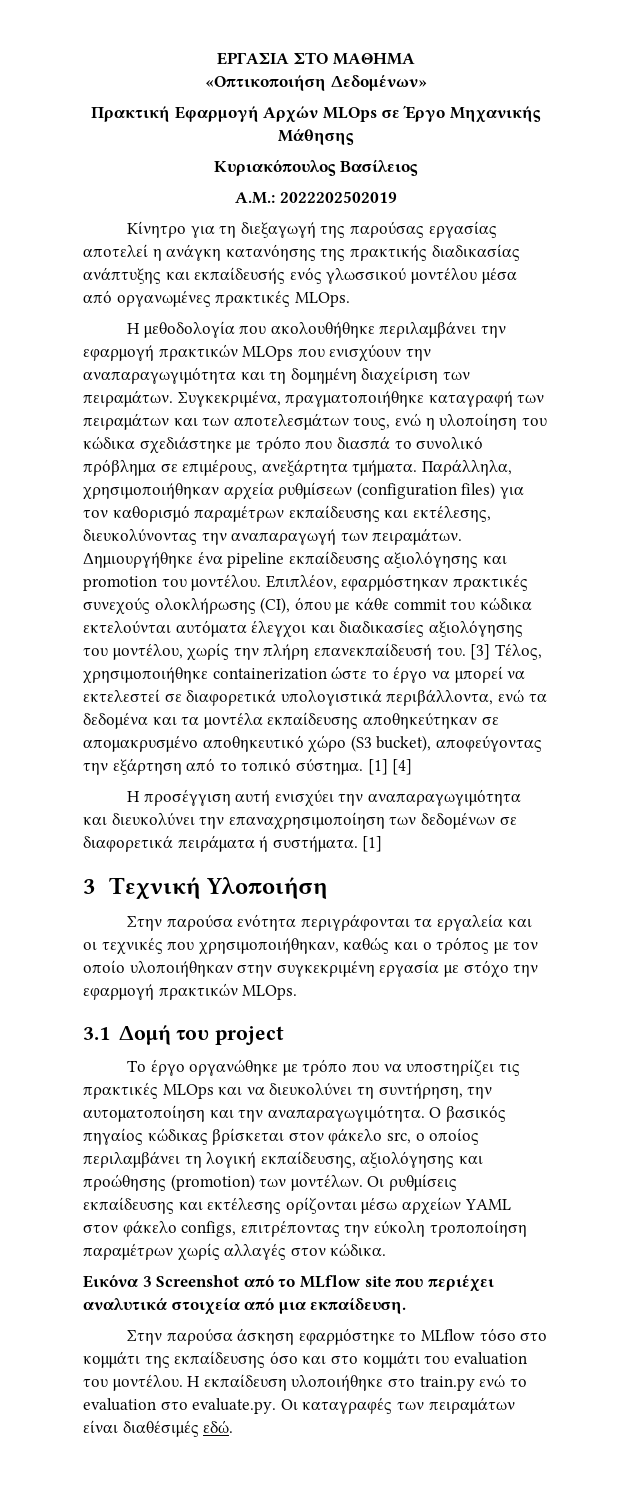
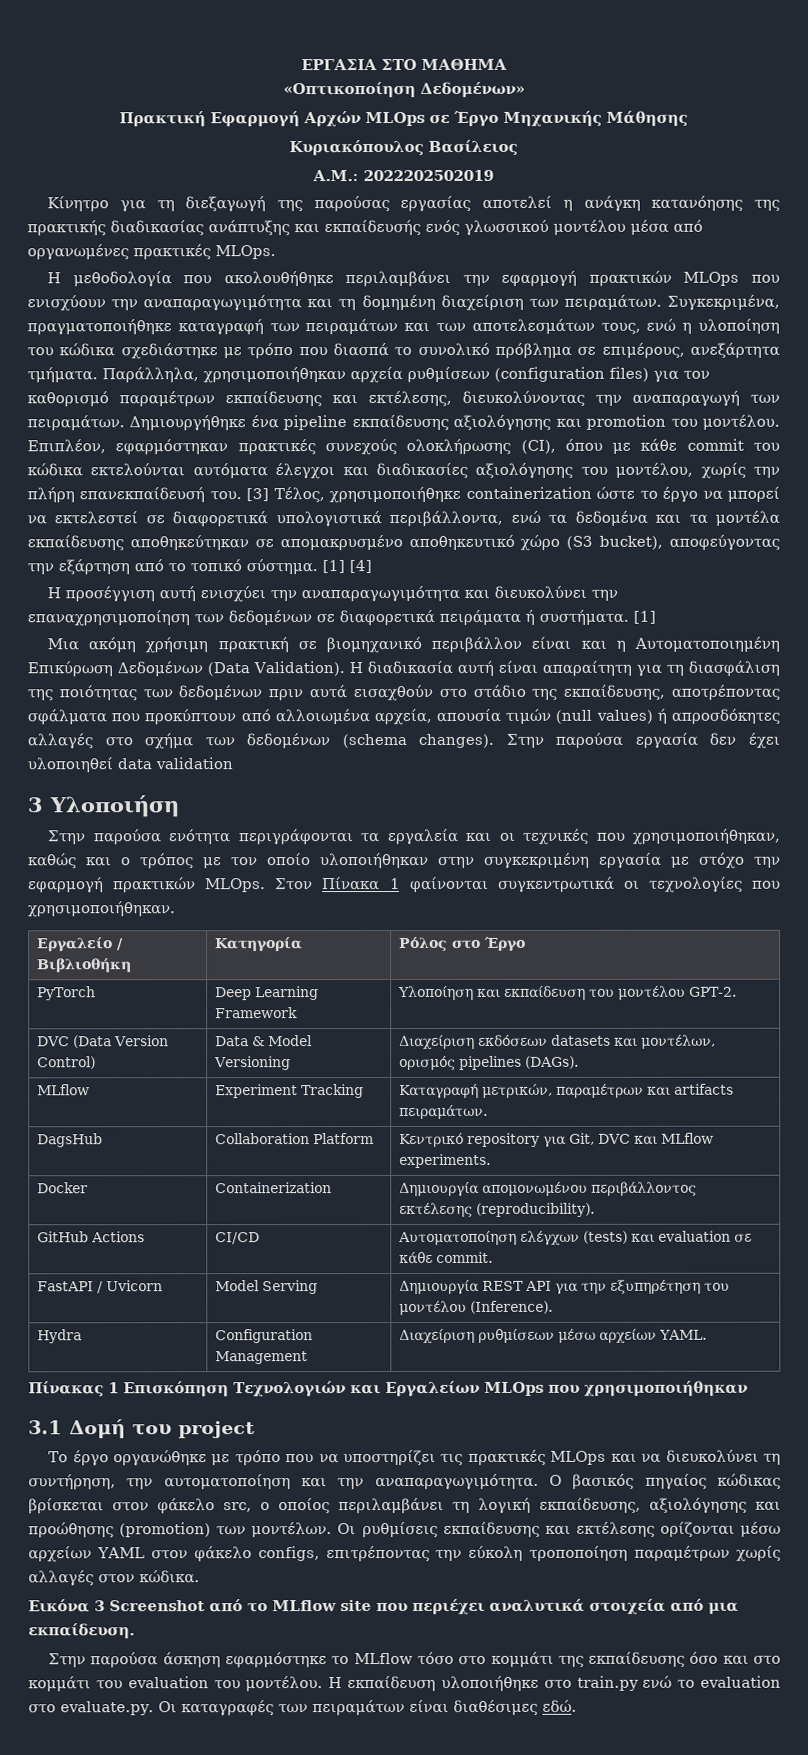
[205,75,327,91] «Οπτικοποιήση -> [282,81,416,99] «Οπτικοποίηση
[83,877,201,900] // 3 Τεχνική -> [47,636,780,654] [27,660,781,678] [27,684,780,702] [27,708,780,726] [27,732,780,750] [27,757,233,773] [27,797,43,813] // Μια ακόμη χρήσιμη πρακτική σε βιομηχανικό περιβάλλον είναι και η Αυτοματοποιημένη Επικύρωση Δεδομένων (Data Validation). Η διαδικασία αυτή είναι απαραίτητη για τη διασφάλιση της ποιότητας των δεδομένων πριν αυτά εισαχθούν στο στάδιο της εκπαίδευσης, αποτρέποντας σφάλματα που προκύπτουν από αλλοιωμένα αρχεία, απουσία τιμών (null values) ή απροσδόκητες αλλαγές στο σχήμα των δεδομένων (schema changes). Στην παρούσα εργασία δεν έχει υλοποιηθεί data validation // 3
(298, 992) none -> [275,876,782,893] [28,901,176,918] [36,937,124,952] [36,958,132,973] [214,937,303,952] [398,936,526,952] [36,986,96,1001] [214,986,319,1001] [214,1007,298,1019] [397,985,737,1001] [36,1035,169,1049] [36,1056,96,1070] [214,1035,313,1047] [213,1056,291,1071] [398,1034,716,1051] [398,1055,579,1071] [36,1084,90,1096] [214,1084,364,1099] [398,1083,734,1099] [398,1104,488,1120] [36,1133,103,1148] [214,1133,374,1145] [398,1132,714,1148] [398,1153,491,1169] [36,1182,88,1194] [214,1182,332,1194] [398,1181,697,1197] [398,1202,595,1218] [36,1231,145,1243] [214,1232,260,1245] [397,1230,752,1246] [398,1251,493,1265] [36,1280,163,1294] [214,1280,318,1295] [398,1279,730,1295] [398,1300,553,1316] [36,1329,82,1344] [214,1329,313,1344] [214,1351,308,1365] [398,1328,707,1345] [28,1380,748,1398] Στον Πίνακα 1 φαίνονται συγκεντρωτικά οι τεχνολογίες που χρησιμοποιήθηκαν. // Εργαλείο / Βιβλιοθήκη | Κατηγορία | Ρόλος στο Έργο // PyTorch | Deep Learning Framework | Υλοποίηση και εκπαίδευση του μοντέλου GPT-2. // DVC (Data Version Control) | Data & Model Versioning | Διαχείριση εκδόσεων datasets και μοντέλων, ορισμός pipelines (DAGs). // MLflow | Experiment Tracking | Καταγραφή μετρικών, παραμέτρων και artifacts πειραμάτων. // DagsHub | Collaboration Platform | Κεντρικό repository για Git, DVC και MLflow experiments. // Docker | Containerization | Δημιουργία απομονωμένου περιβάλλοντος εκτέλεσης (reproducibility). // GitHub Actions | CI/CD | Αυτοματοποίηση ελέγχων (tests) και evaluation σε κάθε commit. // FastAPI / Uvicorn | Model Serving | Δημιουργία REST API για την εξυπηρέτηση του μοντέλου (Inference). // Hydra | Configuration Management | Διαχείριση ρυθμίσεων μέσω αρχείων YAML. // Πίνακας 1 Επισκόπηση Τεχνολογιών και Εργαλείων MLOps που χρησιμοποιήθηκαν
[122,1420,199,1437] διαθέσιμές -> [452,1699,538,1716] διαθέσιμες

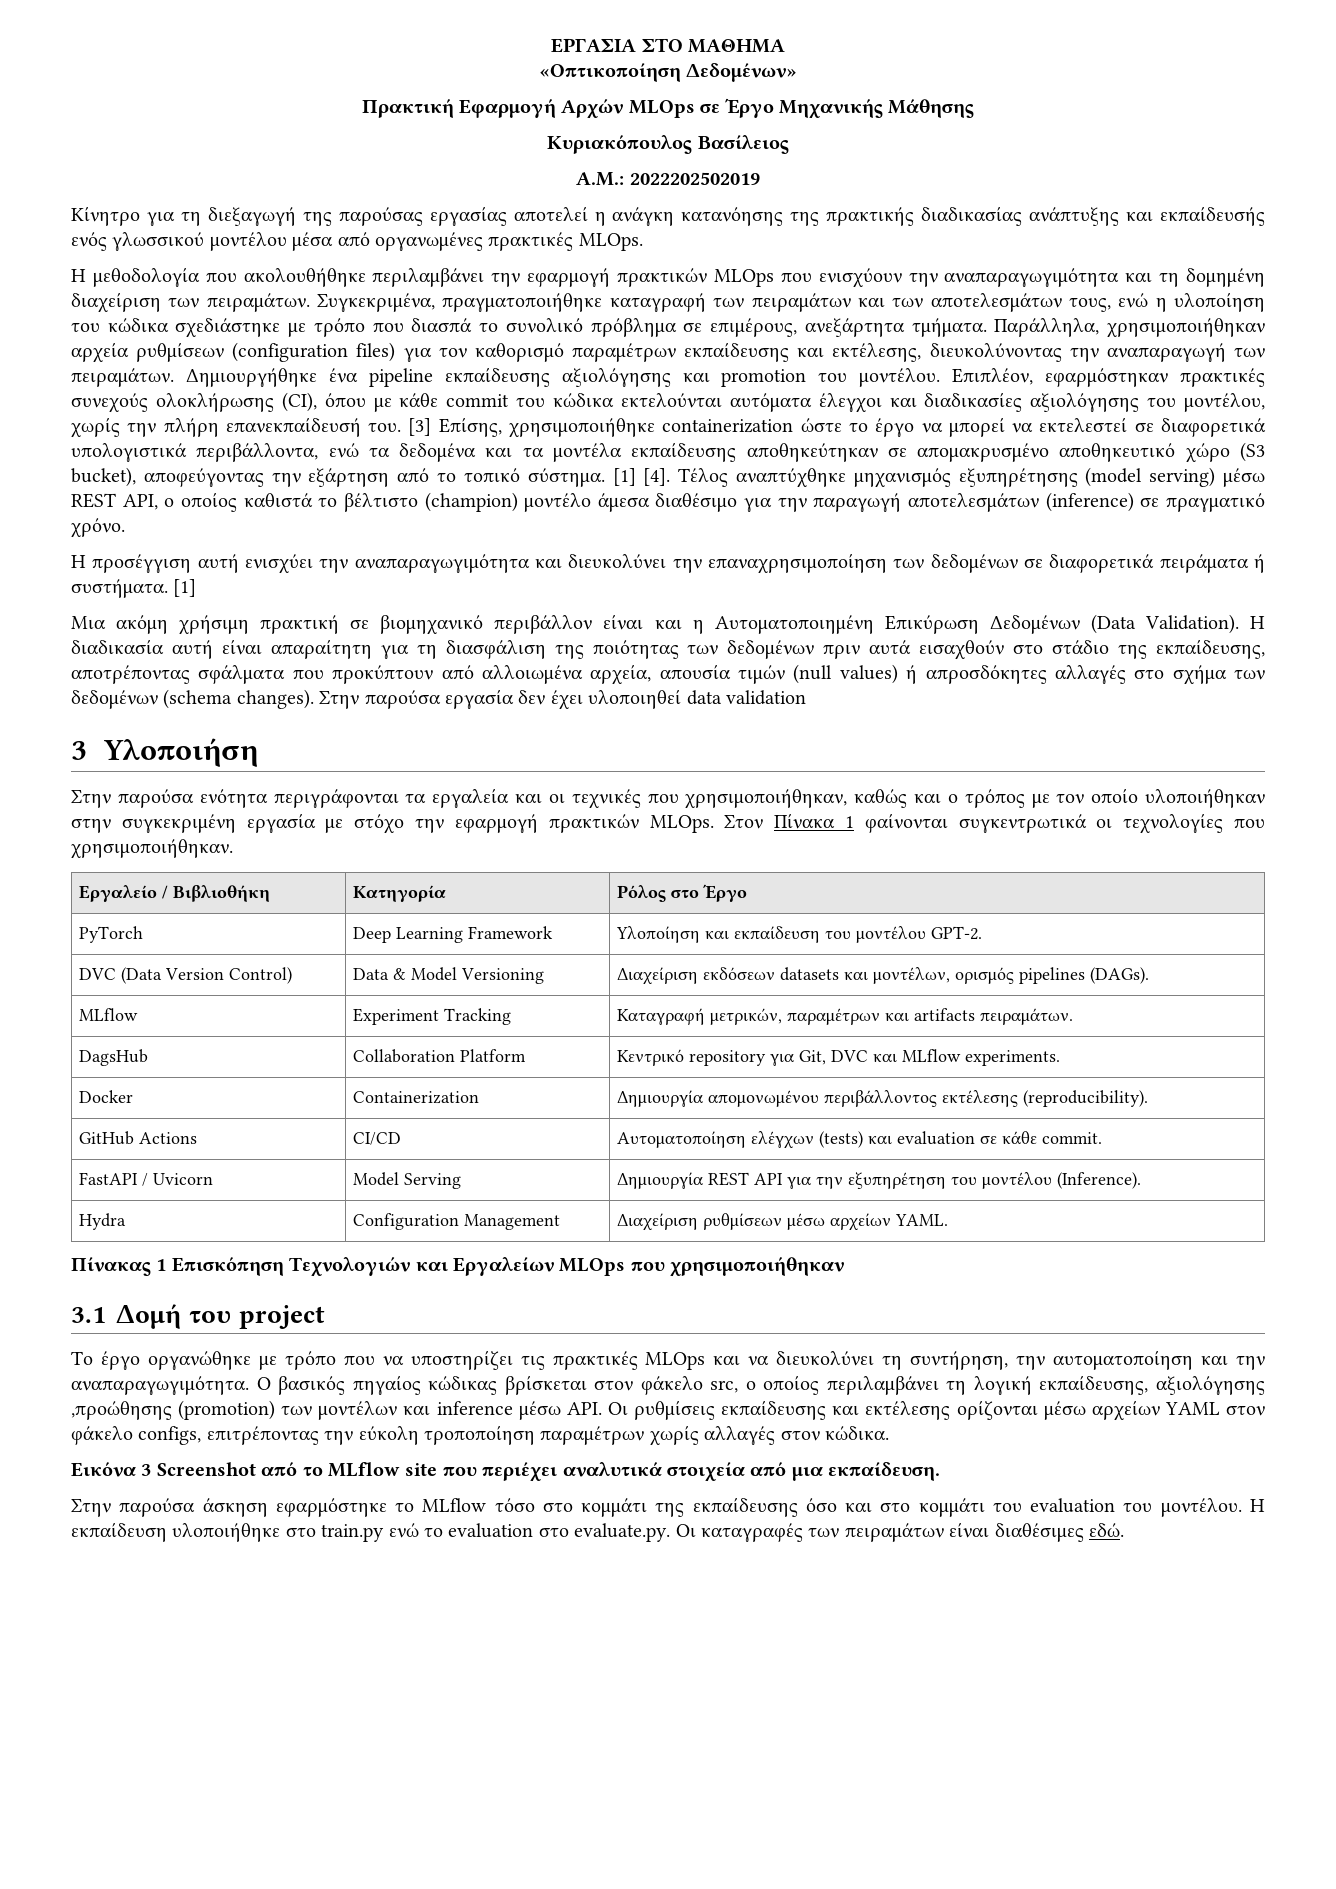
[273,487,325,504] Τέλος, -> [438,417,502,437] Επίσης,
[349,560,372,574] [4] -> [643,467,1265,488] [71,492,1265,512] [71,518,125,538] [4]. Τέλος αναπτύχθηκε μηχανισμός εξυπηρέτησης (model serving) μέσω REST API, ο οποίος καθιστά το βέλτιστο (champion) μοντέλο άμεσα διαθέσιμο για την παραγωγή αποτελεσμάτων (inference) σε πραγματικό χρόνο.
[755,1501,781,1511] [28,1522,333,1539] και προώθησης (promotion) των μοντέλων. -> [71,1400,602,1420] ,προώθησης (promotion) των μοντέλων και inference μέσω API.

